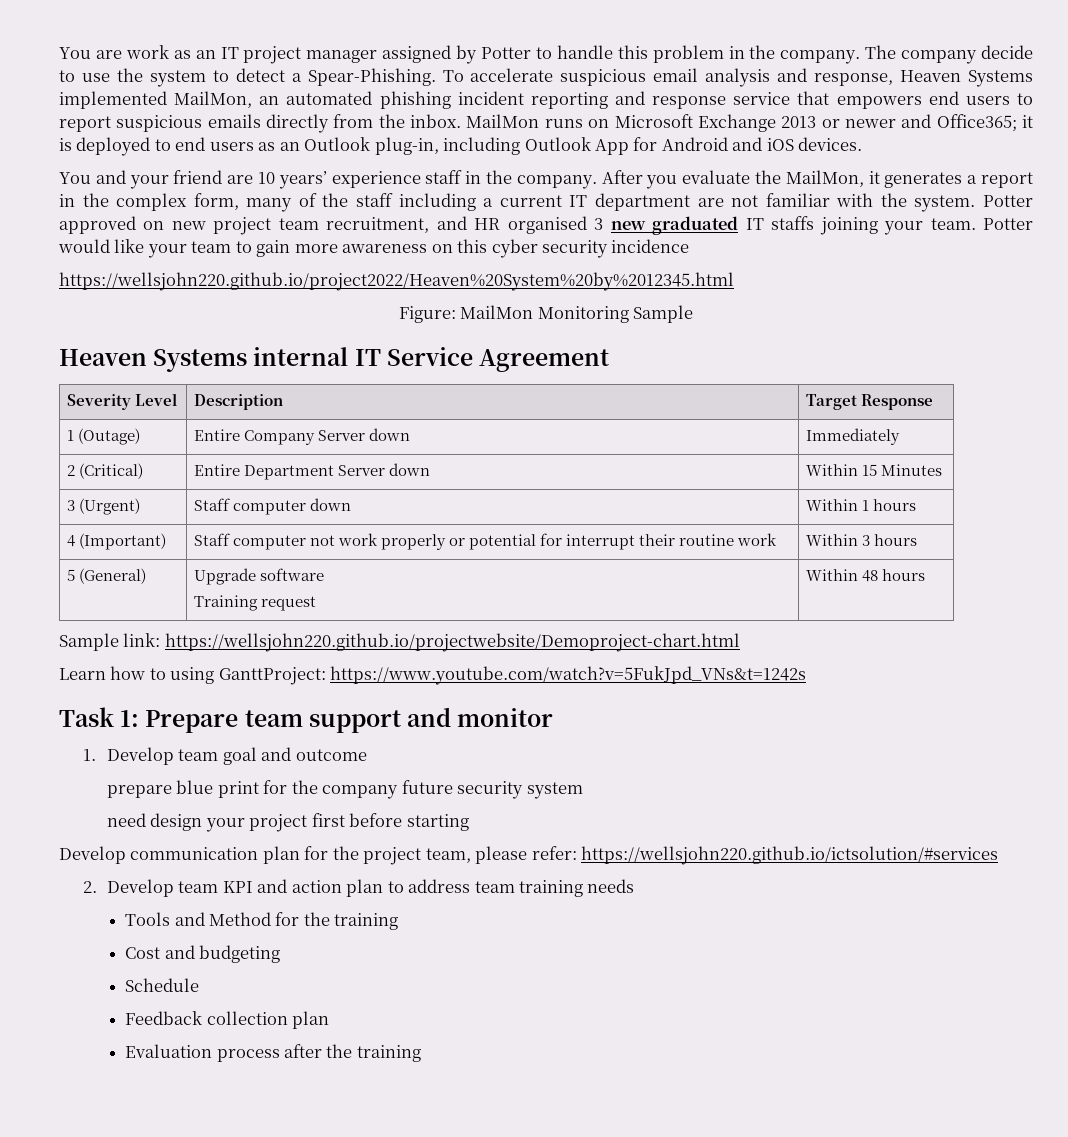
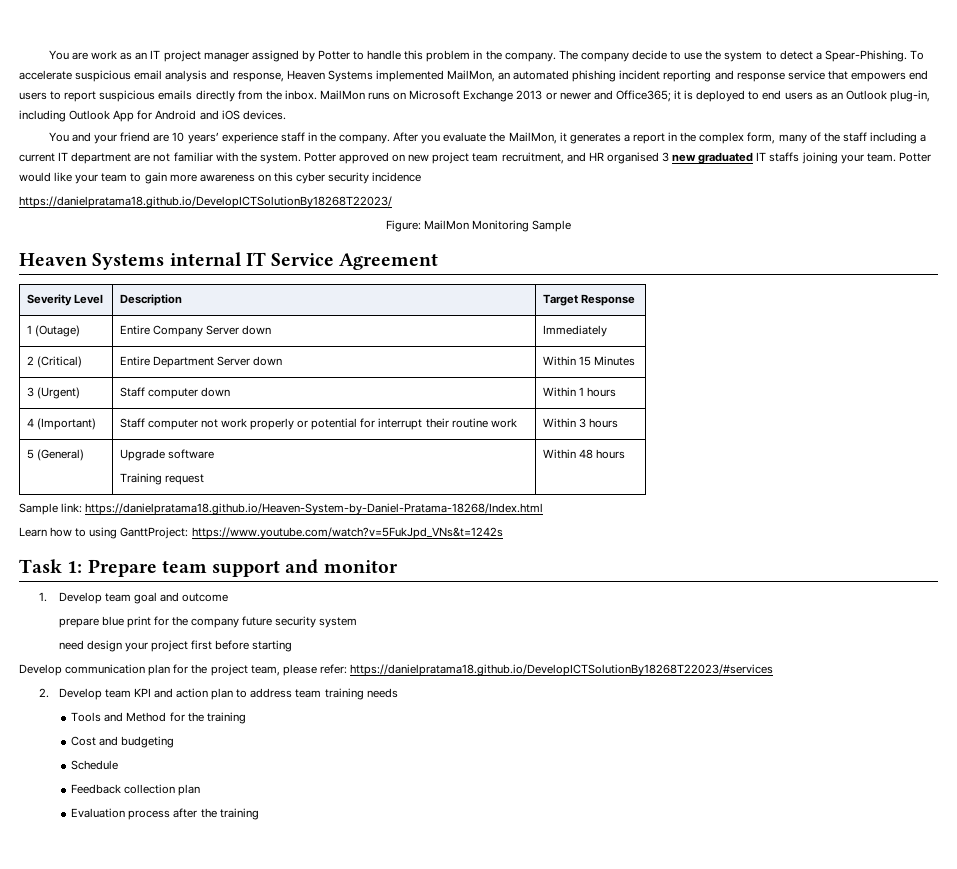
[59,272,734,291] https://wellsjohn220.github.io/project2022/Heaven%20System%20by%2012345.html -> [19,196,392,208] https://danielpratama18.github.io/DevelopICTSolutionBy18268T22023/
[164,633,740,652] https://wellsjohn220.github.io/projectwebsite/Demoproject-chart.html -> [85,503,544,515] https://danielpratama18.github.io/Heaven-System-by-Daniel-Pratama-18268/Index.html
[581,846,999,865] https://wellsjohn220.github.io/ictsolution/#services -> [349,664,773,676] https://danielpratama18.github.io/DevelopICTSolutionBy18268T22023/#services

